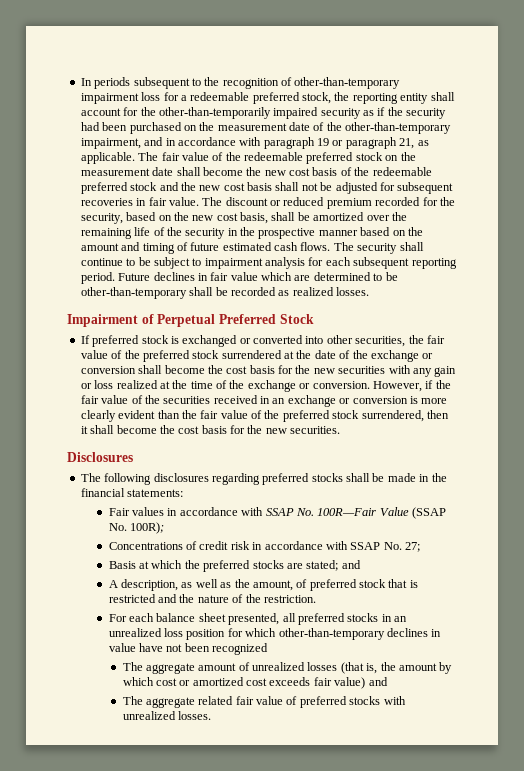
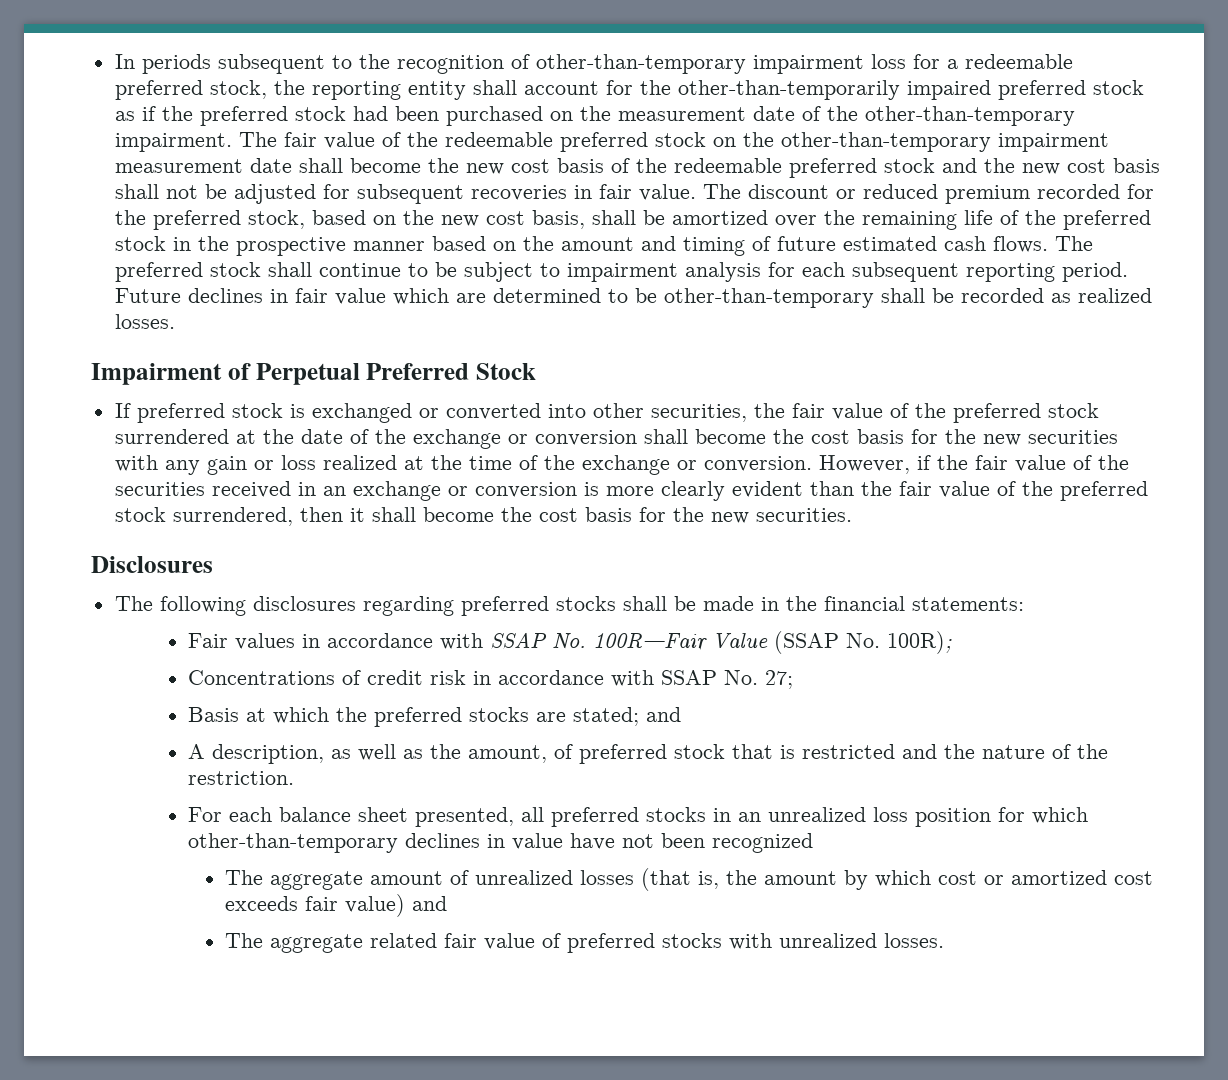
[320,108,361,119] security -> [997,80,1144,100] preferred stock
[406,108,447,119] security -> [199,106,346,126] preferred stock
[80,137,429,149] [80,152,135,164] impairment, and in accordance with paragraph 19 or paragraph 21, as applicable. -> [114,133,232,152] impairment.
(416, 156) none -> [780,132,1109,152] other-than-temporary impairment
[80,213,123,224] security, -> [152,210,305,230] preferred stock,
[185,228,226,239] security -> [1062,210,1151,230] [114,236,166,251] preferred stock
[357,243,398,254] security -> [114,262,261,282] preferred stock

